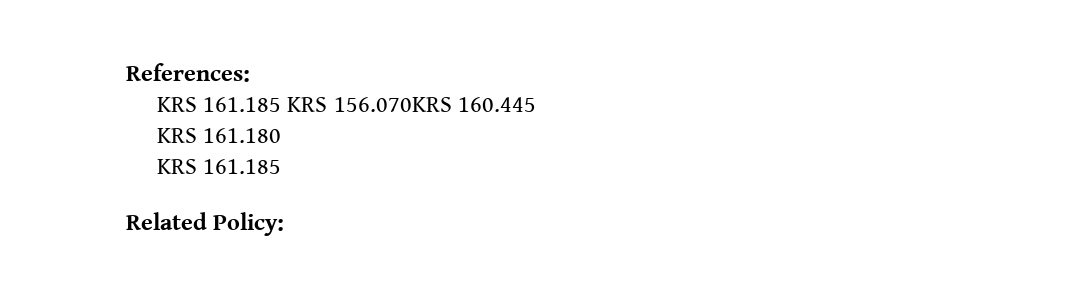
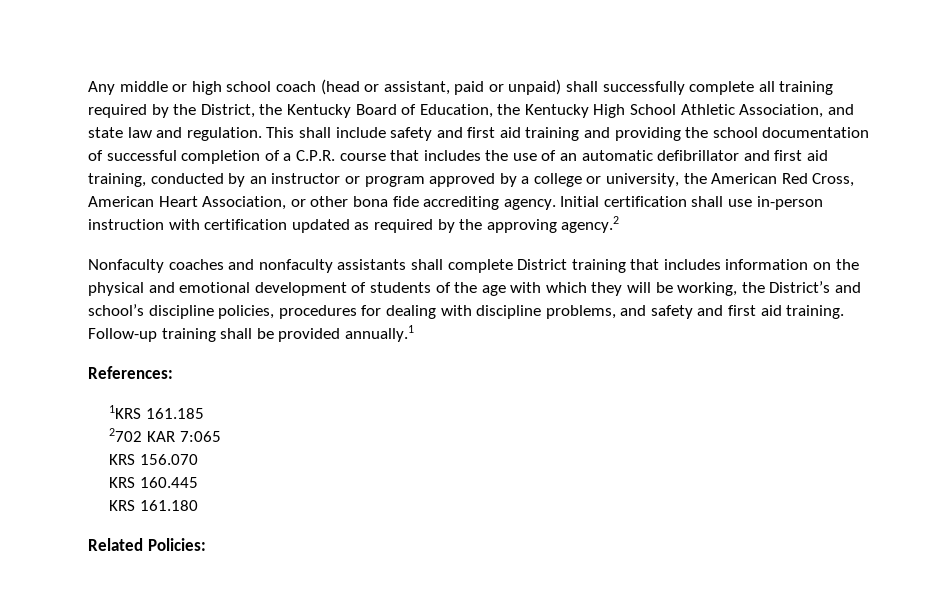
[126,63,250,82] [156,97,452,112] References: // KRS 161.185 KRS 156.070KRS -> [88,79,834,95] [88,104,854,118] [88,127,870,141] [88,150,829,164] [88,173,855,187] [88,196,823,210] [88,216,620,233] [88,259,859,273] [88,281,862,296] [88,304,845,319] [88,325,414,342] [88,366,173,379] [109,405,204,419] [109,428,221,442] [109,454,198,465] [109,477,136,488] Any middle or high school coach (head or assistant, paid or unpaid) shall successfully complete all training required by the District, the Kentucky Board of Education, the Kentucky High School Athletic Association, and state law and regulation. This shall include safety and first aid training and providing the school documentation of successful completion of a C.P.R. course that includes the use of an automatic defibrillator and first aid training, conducted by an instructor or program approved by a college or university, the American Red Cross, American Heart Association, or other bona fide accrediting agency. Initial certification shall use in-person instruction with certification updated as required by the approving agency.2 // Nonfaculty coaches and nonfaculty assistants shall complete District training that includes information on the physical and emotional development of students of the age with which they will be working, the District’s and school’s discipline policies, procedures for dealing with discipline problems, and safety and first aid training. Follow-up training shall be provided annually.1 // References: // 1KRS 161.185 // 2702 KAR 7:065 // KRS 156.070 // KRS
[156,159,282,174] // KRS 161.185 -> (198, 505) none
[213,212,285,236] Policy: -> [147,538,206,551] Policies:

